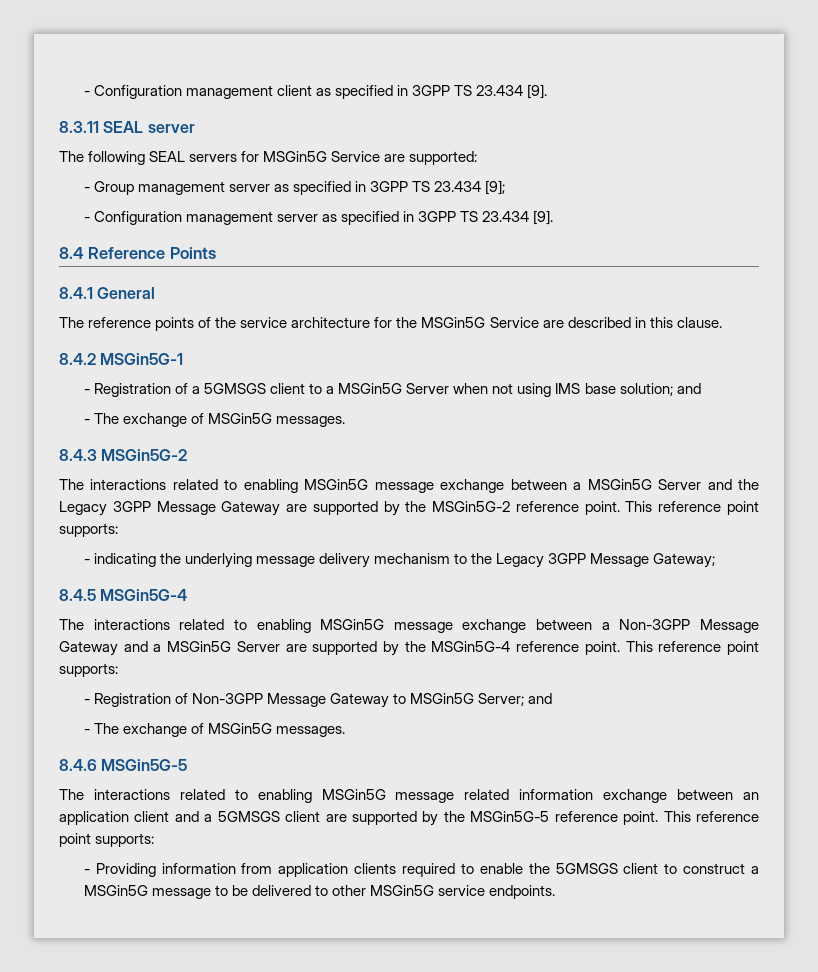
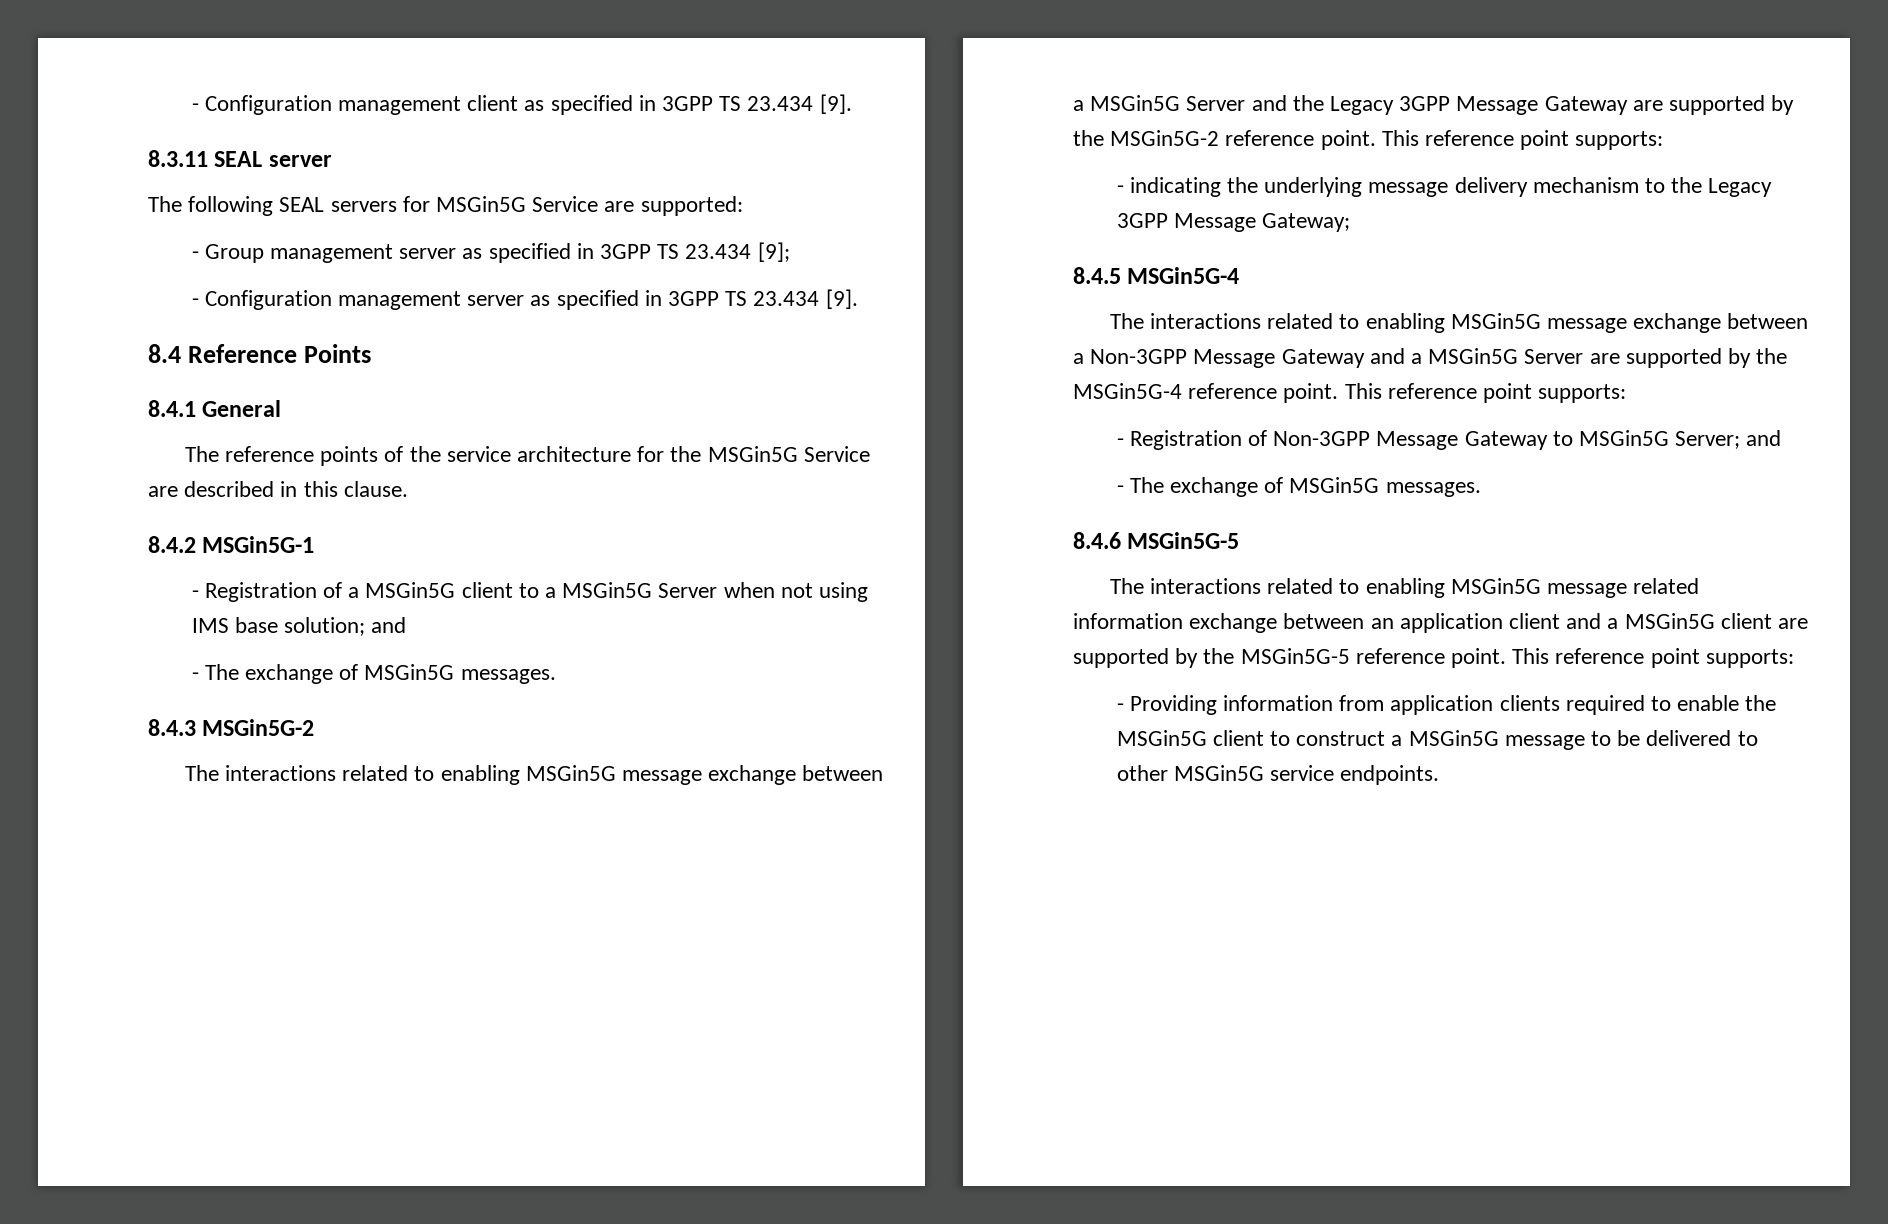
[204,383,267,394] 5GMSGS -> [365,582,456,598] MSGin5G
[217,811,280,822] 5GMSGS -> [1624,613,1715,629] MSGin5G
[555,863,618,874] 5GMSGS -> [1116,730,1207,746] MSGin5G

